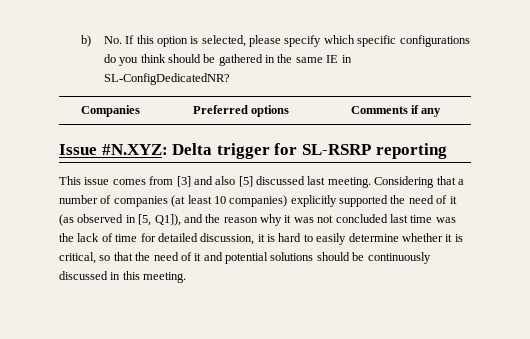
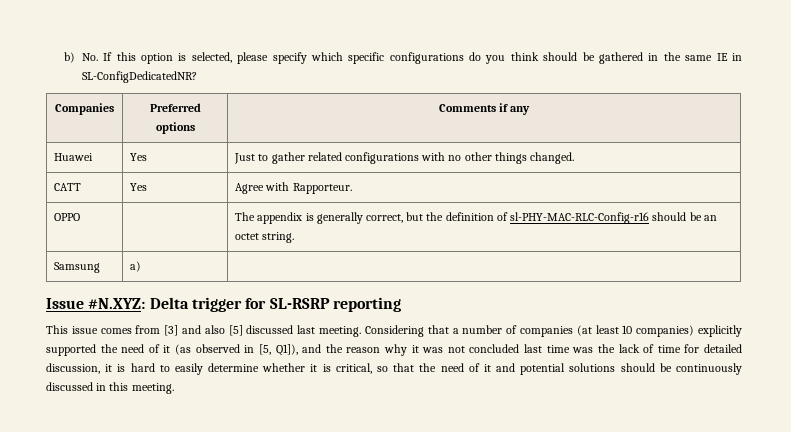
(442, 112) none -> [54,153,94,161] [130,153,148,161] [234,152,575,164] [54,183,82,191] [130,183,148,191] [235,182,352,194] [54,213,81,221] [235,212,717,224] [235,232,295,243] [54,262,101,273] [130,261,142,272] // Huawei | Yes | Just to gather related configurations with no other things changed. // CATT | Yes | Agree with Rapporteur. // OPPO | | The appendix is generally correct, but the definition of sl-PHY-MAC-RLC-Config-r16 should be an octet string. // Samsung | a) |

